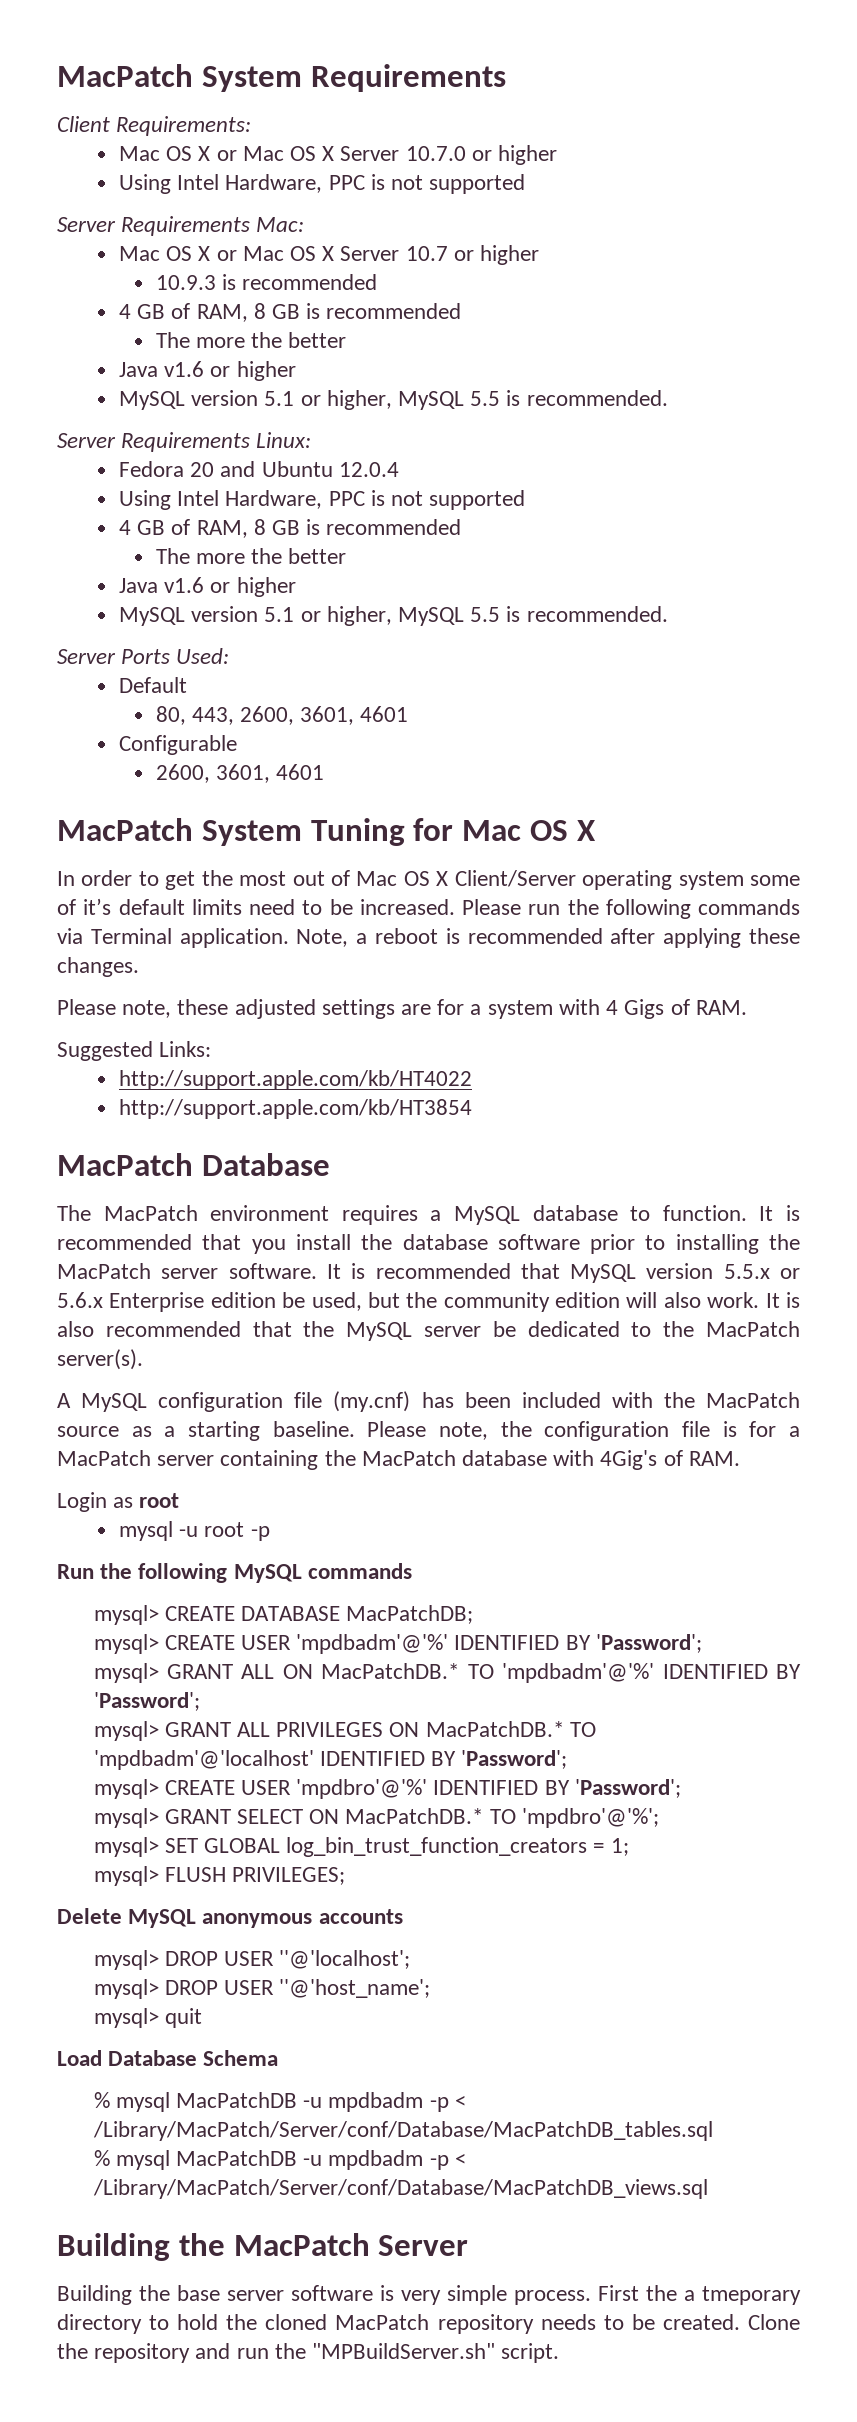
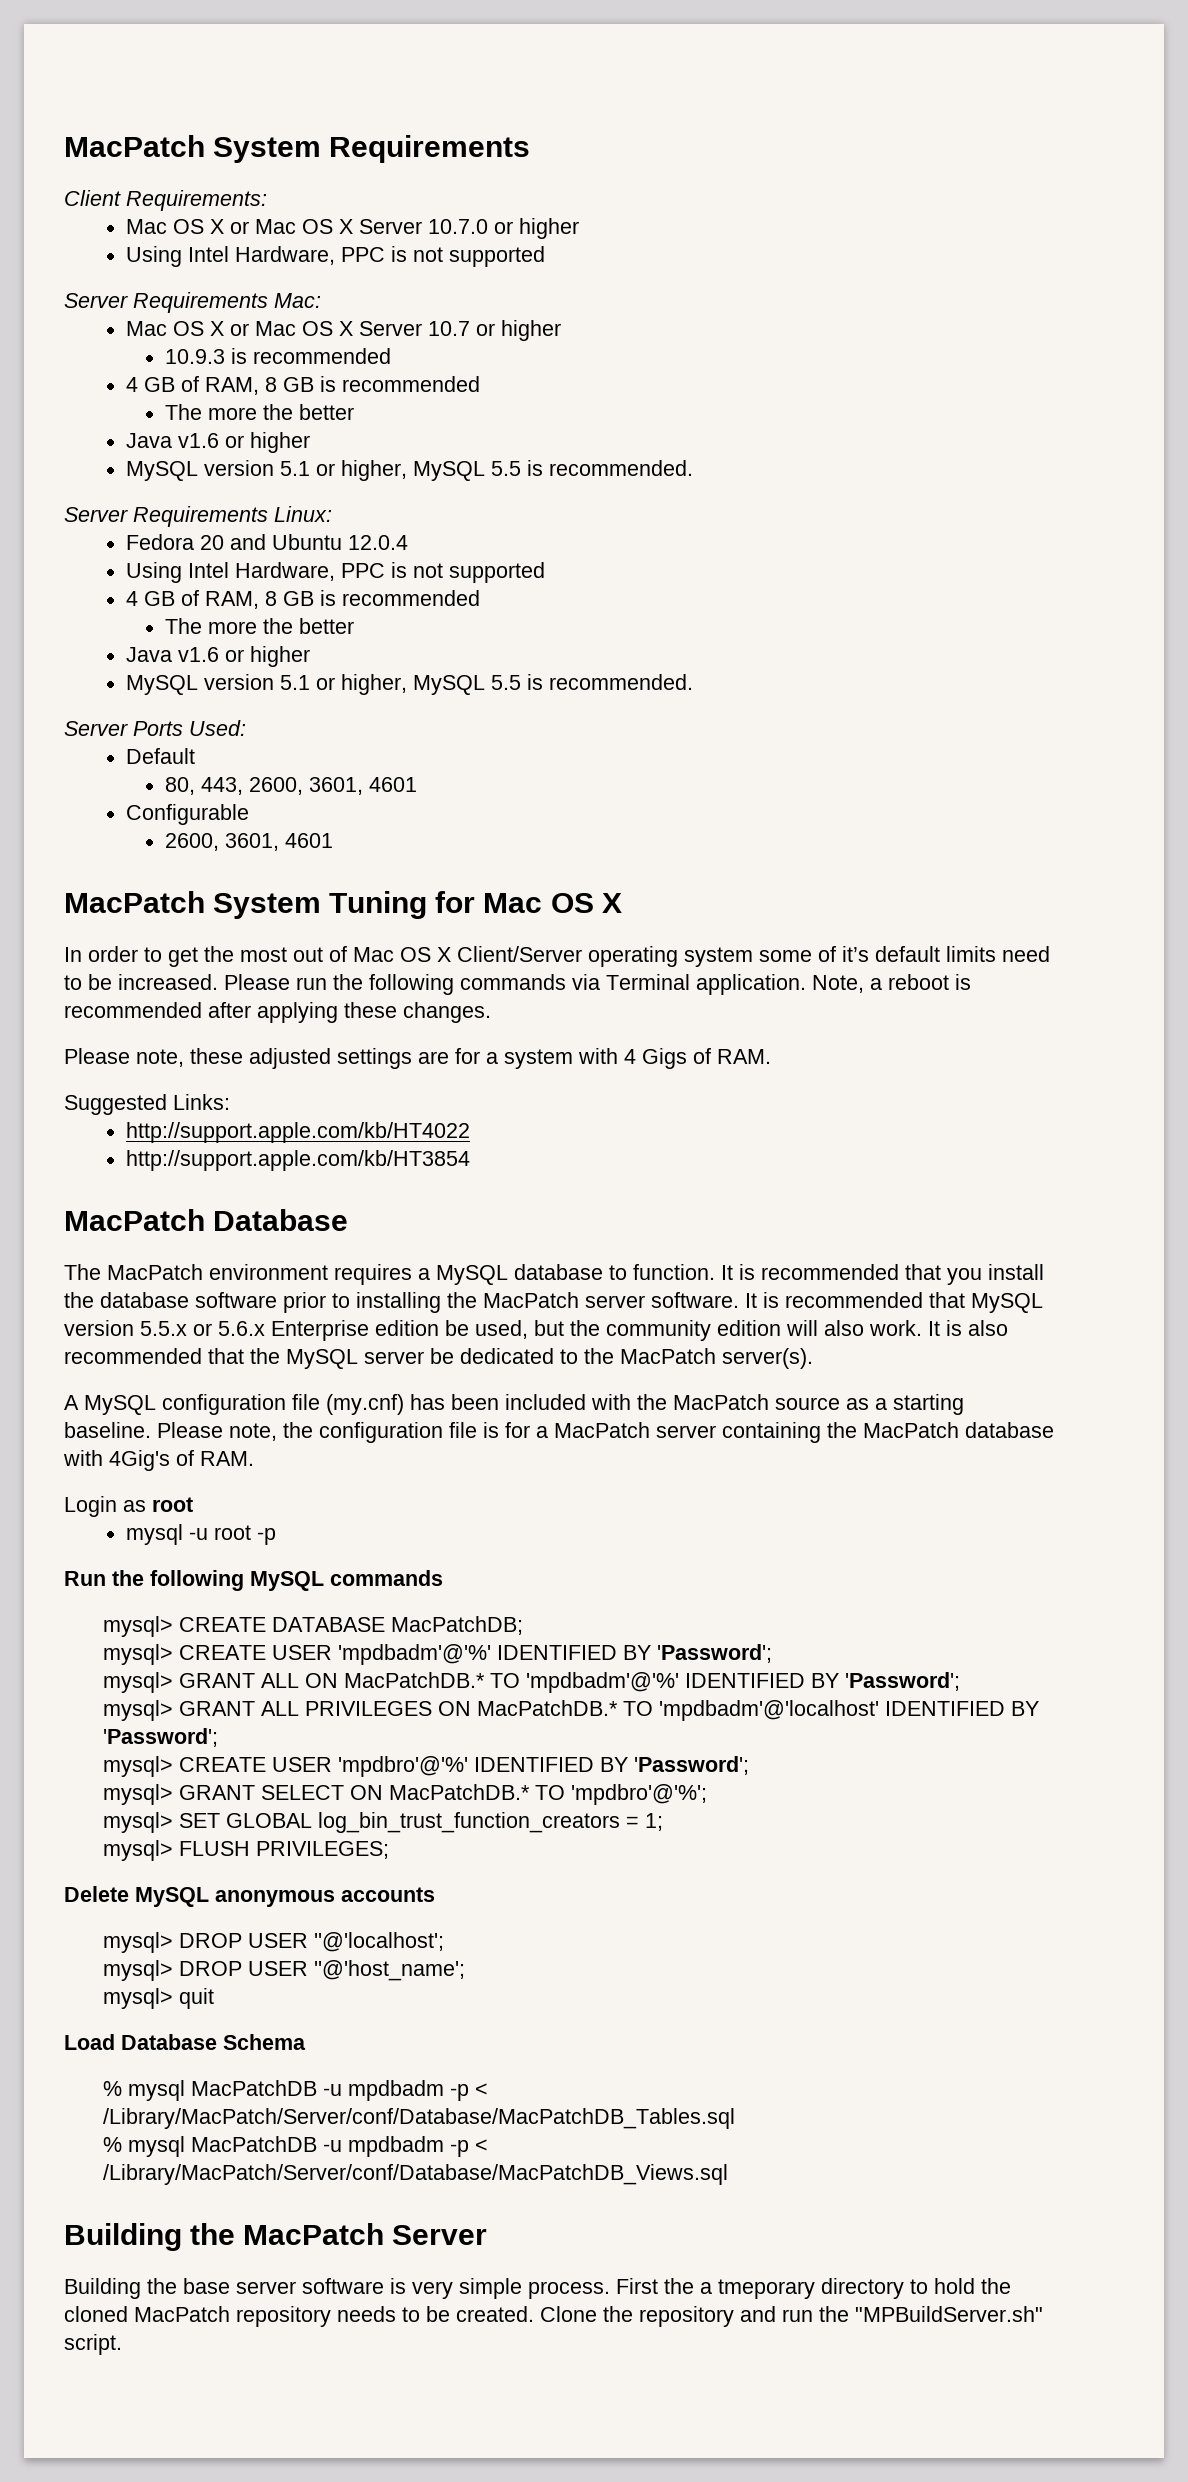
[92,2121,713,2141] [93,2150,466,2170] [92,2179,708,2199] /Library/MacPatch/Server/conf/Database/MacPatchDB_tables.sql // % mysql MacPatchDB -u mpdbadm -p < /Library/MacPatch/Server/conf/Database/MacPatchDB_views.sql -> [102,2108,735,2129] [102,2136,488,2157] [102,2164,728,2185] /Library/MacPatch/Server/conf/Database/MacPatchDB_Tables.sql // % mysql MacPatchDB -u mpdbadm -p < /Library/MacPatch/Server/conf/Database/MacPatchDB_Views.sql

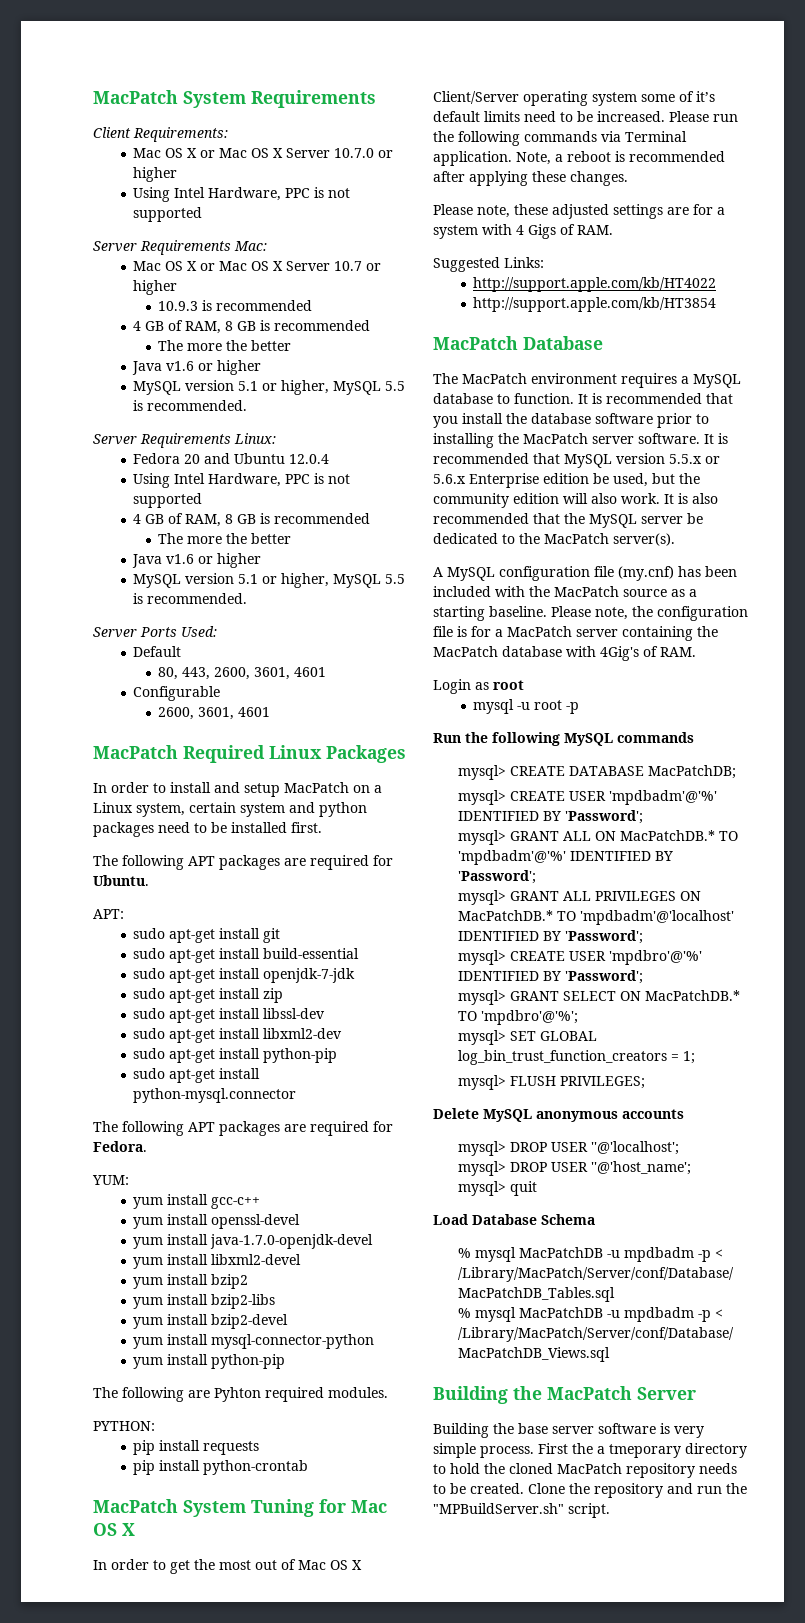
(334, 840) none -> [93,745,406,763] [93,782,382,797] [93,802,367,817] [93,822,322,837] [93,855,393,870] [93,875,149,886] [93,909,124,919] [133,928,281,943] [133,948,360,963] [133,968,356,983] [133,988,284,1003] [133,1008,326,1023] [133,1028,343,1043] [133,1048,338,1063] [133,1068,261,1083] [133,1088,297,1103] [93,1121,393,1136] [93,1141,147,1152] [92,1175,129,1185] [133,1194,261,1209] [133,1214,301,1229] [133,1234,374,1249] [133,1254,302,1269] [133,1274,249,1289] [133,1294,276,1309] [133,1314,289,1329] [133,1334,375,1349] [133,1354,286,1369] [93,1387,388,1402] [93,1421,155,1431] [133,1440,260,1455] [133,1460,309,1475] // MacPatch Required Linux Packages // In order to install and setup MacPatch on a Linux system, certain system and python packages need to be installed first. // The following APT packages are required for Ubuntu. // APT: // sudo apt-get install git // sudo apt-get install build-essential // sudo apt-get install openjdk-7-jdk // sudo apt-get install zip // sudo apt-get install libssl-dev // sudo apt-get install libxml2-dev // sudo apt-get install python-pip // sudo apt-get install python-mysql.connector // The following APT packages are required for Fedora. // YUM: // yum install gcc-c++ // yum install openssl-devel // yum install java-1.7.0-openjdk-devel // yum install libxml2-devel // yum install bzip2 // yum install bzip2-libs // yum install bzip2-devel // yum install mysql-connector-python // yum install python-pip // The following are Pyhton required modules. // PYTHON: // pip install requests // pip install python-crontab

